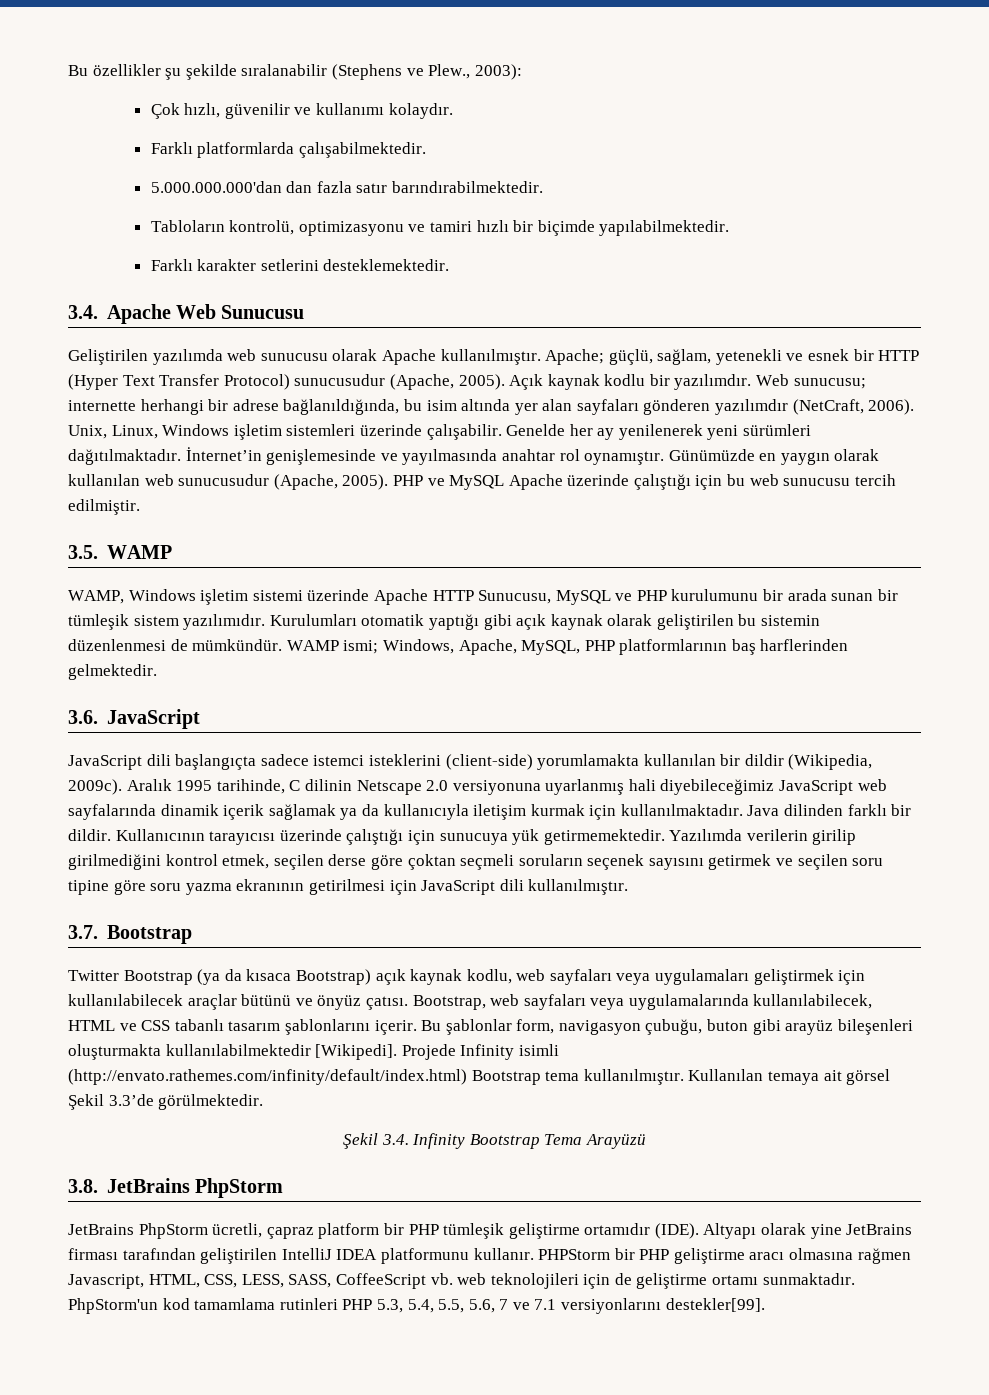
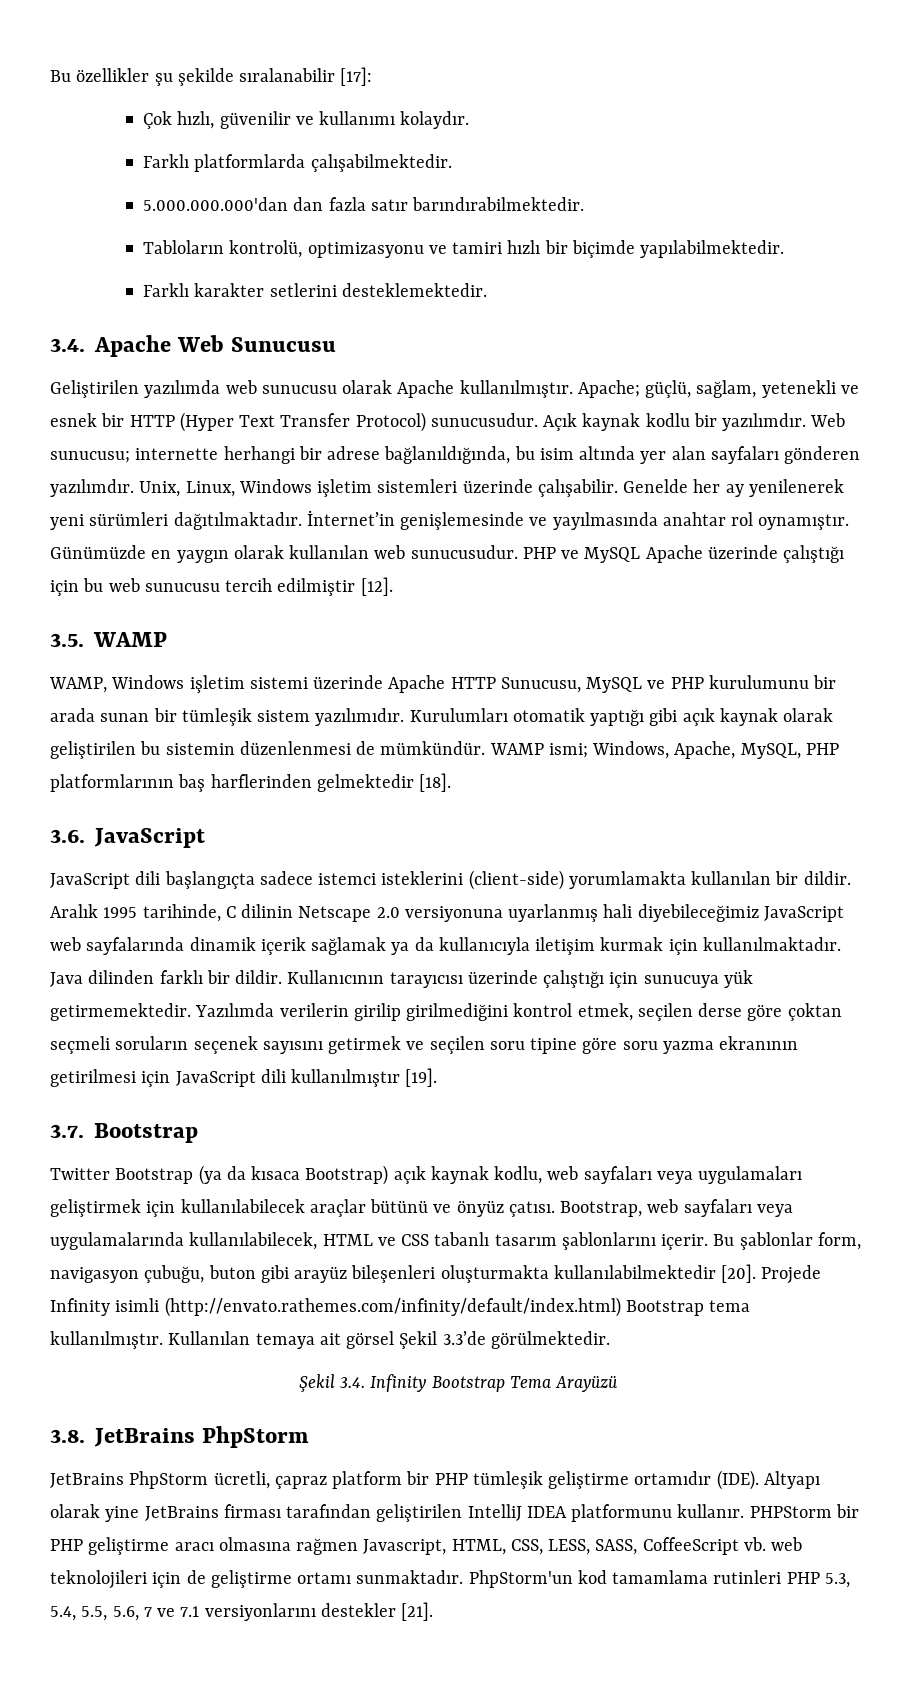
[331,64,522,80] (Stephens ve Plew., 2003): -> [340,67,373,86] [17]:
[294,374,505,390] sunucusudur (Apache, 2005). -> [430,413,538,427] sunucusudur.
[715,399,915,415] yazılımdır (NetCraft, 2006). -> [50,479,134,497] yazılımdır.
[178,474,389,490] sunucusudur (Apache, 2005). -> [410,545,518,559] sunucusudur.
[68,499,140,515] edilmiştir. -> [277,577,393,596] edilmiştir [12].
[68,664,157,680] gelmektedir. -> [316,773,452,792] gelmektedir [18].
[744,754,873,770] [68,779,122,795] dildir (Wikipedia, 2009c). -> [803,871,851,885] dildir.
[528,879,629,895] kullanılmıştır. -> [291,1068,438,1087] kullanılmıştır [19].
[315,1044,398,1060] [Wikipedi]. -> [721,1264,757,1283] [20].
[665,1298,765,1312] destekler[99]. -> [320,1602,434,1621] destekler [21].

